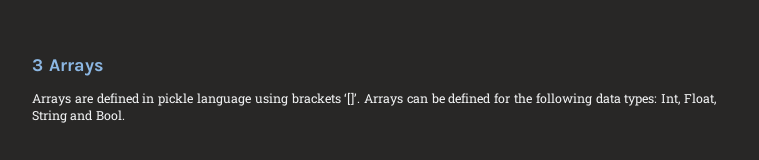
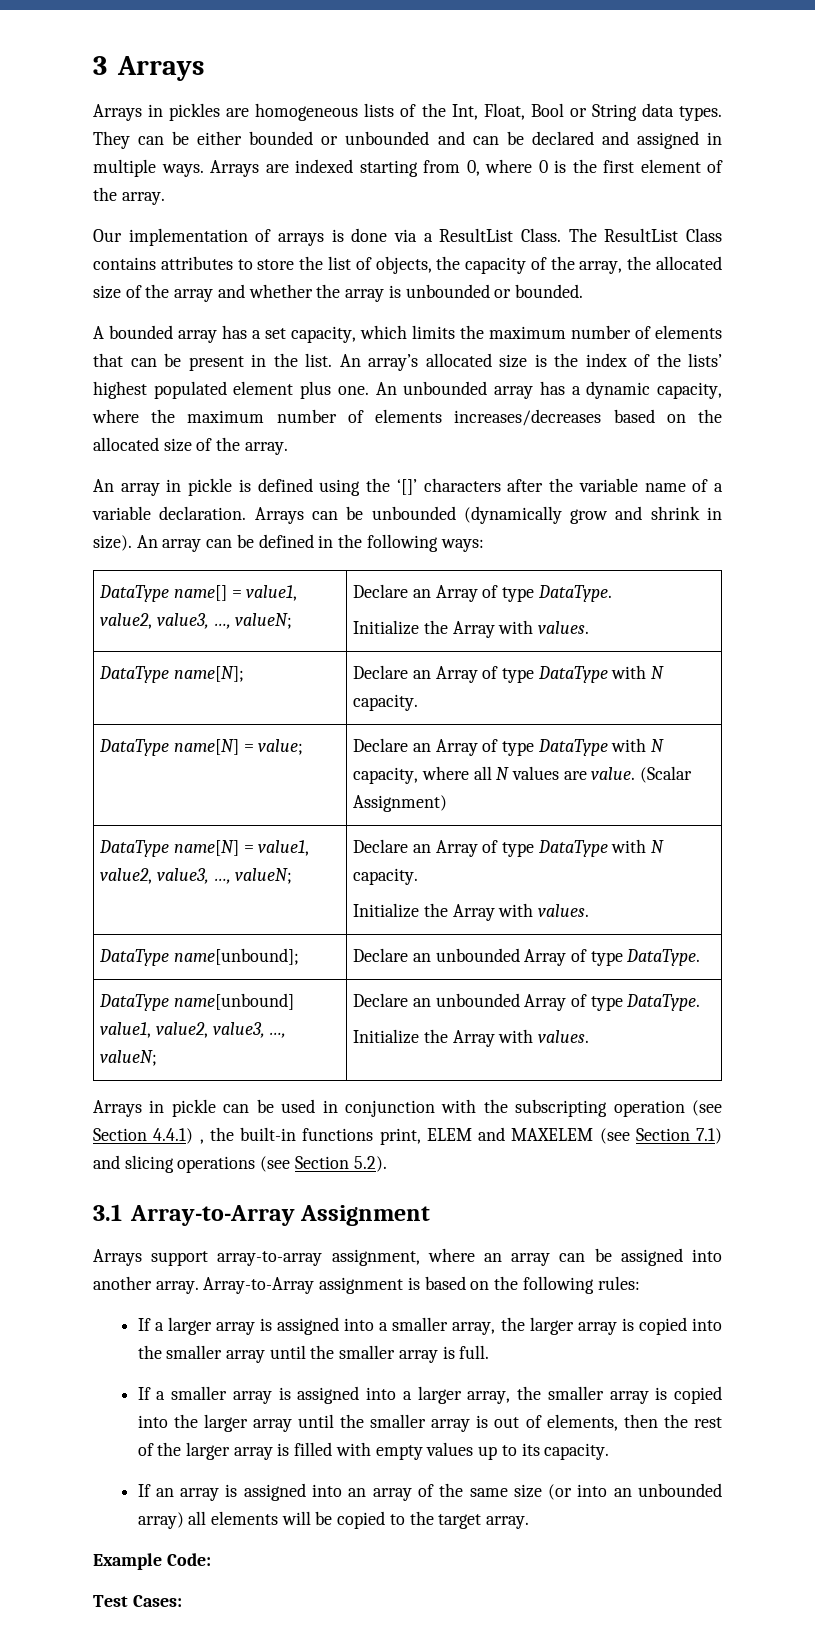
[74,92,716,106] [32,110,125,123] are defined in pickle language using brackets ‘[]’. Arrays can be defined for the following data types: Int, Float, String and Bool. -> [148,103,722,121] [93,131,723,149] [93,159,723,177] [93,187,165,205] [93,228,723,246] [93,256,722,274] [93,284,583,302] [93,325,722,343] [93,353,722,371] [93,381,723,399] [92,409,722,426] [93,437,288,455] [93,478,724,496] [92,506,722,524] [93,534,484,552] [99,585,298,602] [100,613,293,629] [353,584,612,602] [353,620,590,638] [99,666,244,683] [353,665,665,683] [353,694,419,711] [99,739,304,756] [353,738,665,756] [353,766,693,784] [353,795,448,812] [99,840,310,857] [100,868,293,884] [353,839,665,857] [353,868,419,885] [353,903,590,921] [99,948,299,966] [353,948,701,966] [99,993,294,1011] [100,1022,287,1038] [100,1050,158,1066] [353,993,701,1011] [353,1029,590,1047] [93,1099,722,1117] [93,1127,722,1145] [93,1155,387,1173] [93,1204,431,1226] [93,1248,722,1266] [93,1276,640,1294] [137,1317,723,1335] [137,1345,490,1363] [137,1386,722,1404] [137,1414,722,1432] [137,1442,610,1460] [137,1483,722,1501] [137,1511,530,1529] [93,1553,211,1570] [93,1595,182,1607] in pickles are homogeneous lists of the Int, Float, Bool or String data types. They can be either bounded or unbounded and can be declared and assigned in multiple ways. Arrays are indexed starting from 0, where 0 is the first element of the array. // Our implementation of arrays is done via a ResultList Class. The ResultList Class contains attributes to store the list of objects, the capacity of the array, the allocated size of the array and whether the array is unbounded or bounded. // A bounded array has a set capacity, which limits the maximum number of elements that can be present in the list. An array’s allocated size is the index of the lists’ highest populated element plus one. An unbounded array has a dynamic capacity, where the maximum number of elements increases/decreases based on the allocated size of the array. // An array in pickle is defined using the ‘[]’ characters after the variable name of a variable declaration. Arrays can be unbounded (dynamically grow and shrink in size). An array can be defined in the following ways: // DataType name[] = value1, value2, value3, …, valueN; | Declare an Array of type DataType. // Initialize the Array with values. // DataType name[N]; | Declare an Array of type DataType with N capacity. // DataType name[N] = value; | Declare an Array of type DataType with N capacity, where all N values are value. (Scalar Assignment) // DataType name[N] = value1, value2, value3, …, valueN; | Declare an Array of type DataType with N capacity. // Initialize the Array with values. // DataType name[unbound]; | Declare an unbounded Array of type DataType. // DataType name[unbound] value1, value2, value3, …, valueN; | Declare an unbounded Array of type DataType. // Initialize the Array with values. // Arrays in pickle can be used in conjunction with the subscripting operation (see Section 4.4.1) , the built-in functions print, ELEM and MAXELEM (see Section 7.1) and slicing operations (see Section 5.2). // 3.1 Array-to-Array Assignment // Arrays support array-to-array assignment, where an array can be assigned into another array. Array-to-Array assignment is based on the following rules: // If a larger array is assigned into a smaller array, the larger array is copied into the smaller array until the smaller array is full. // If a smaller array is assigned into a larger array, the smaller array is copied into the larger array until the smaller array is out of elements, then the rest of the larger array is filled with empty values up to its capacity. // If an array is assigned into an array of the same size (or into an unbounded array) all elements will be copied to the target array. // Example Code: // Test Cases:

